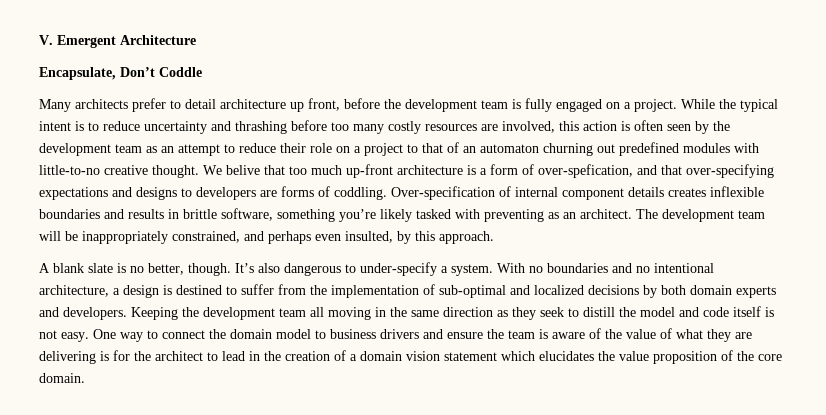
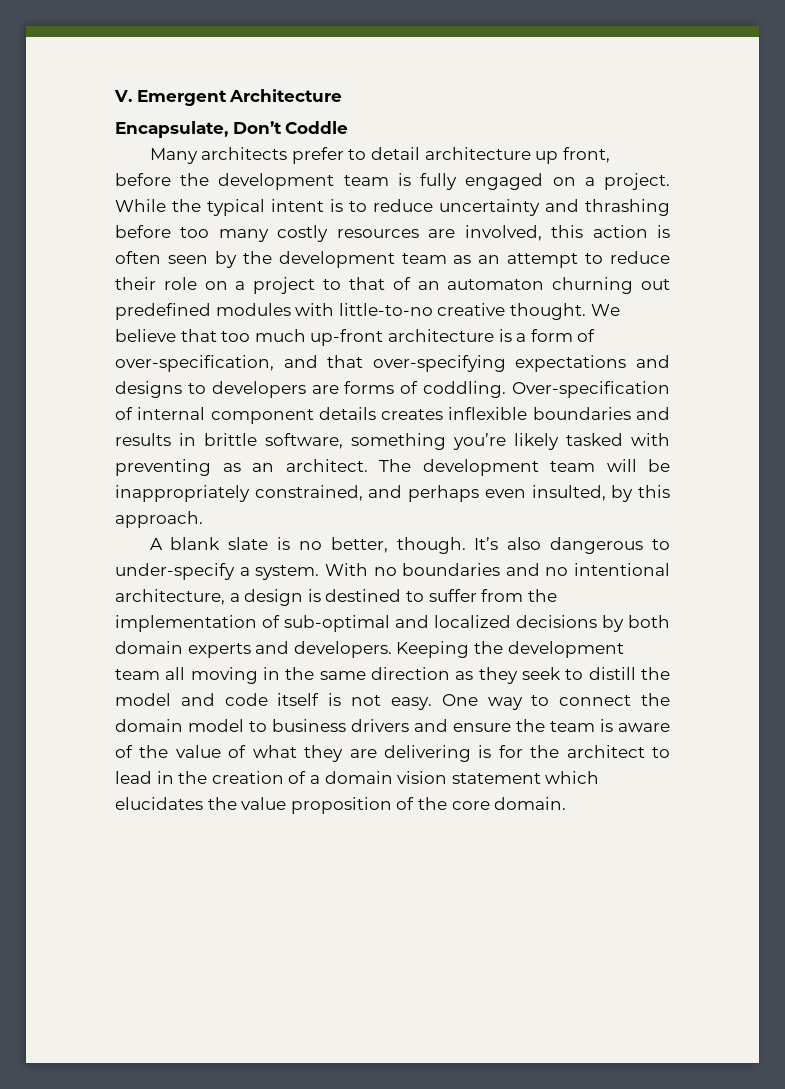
[226,165,260,175] belive -> [115,329,176,342] believe
[538,164,633,178] over-spefication, -> [115,355,274,372] over-specification,

